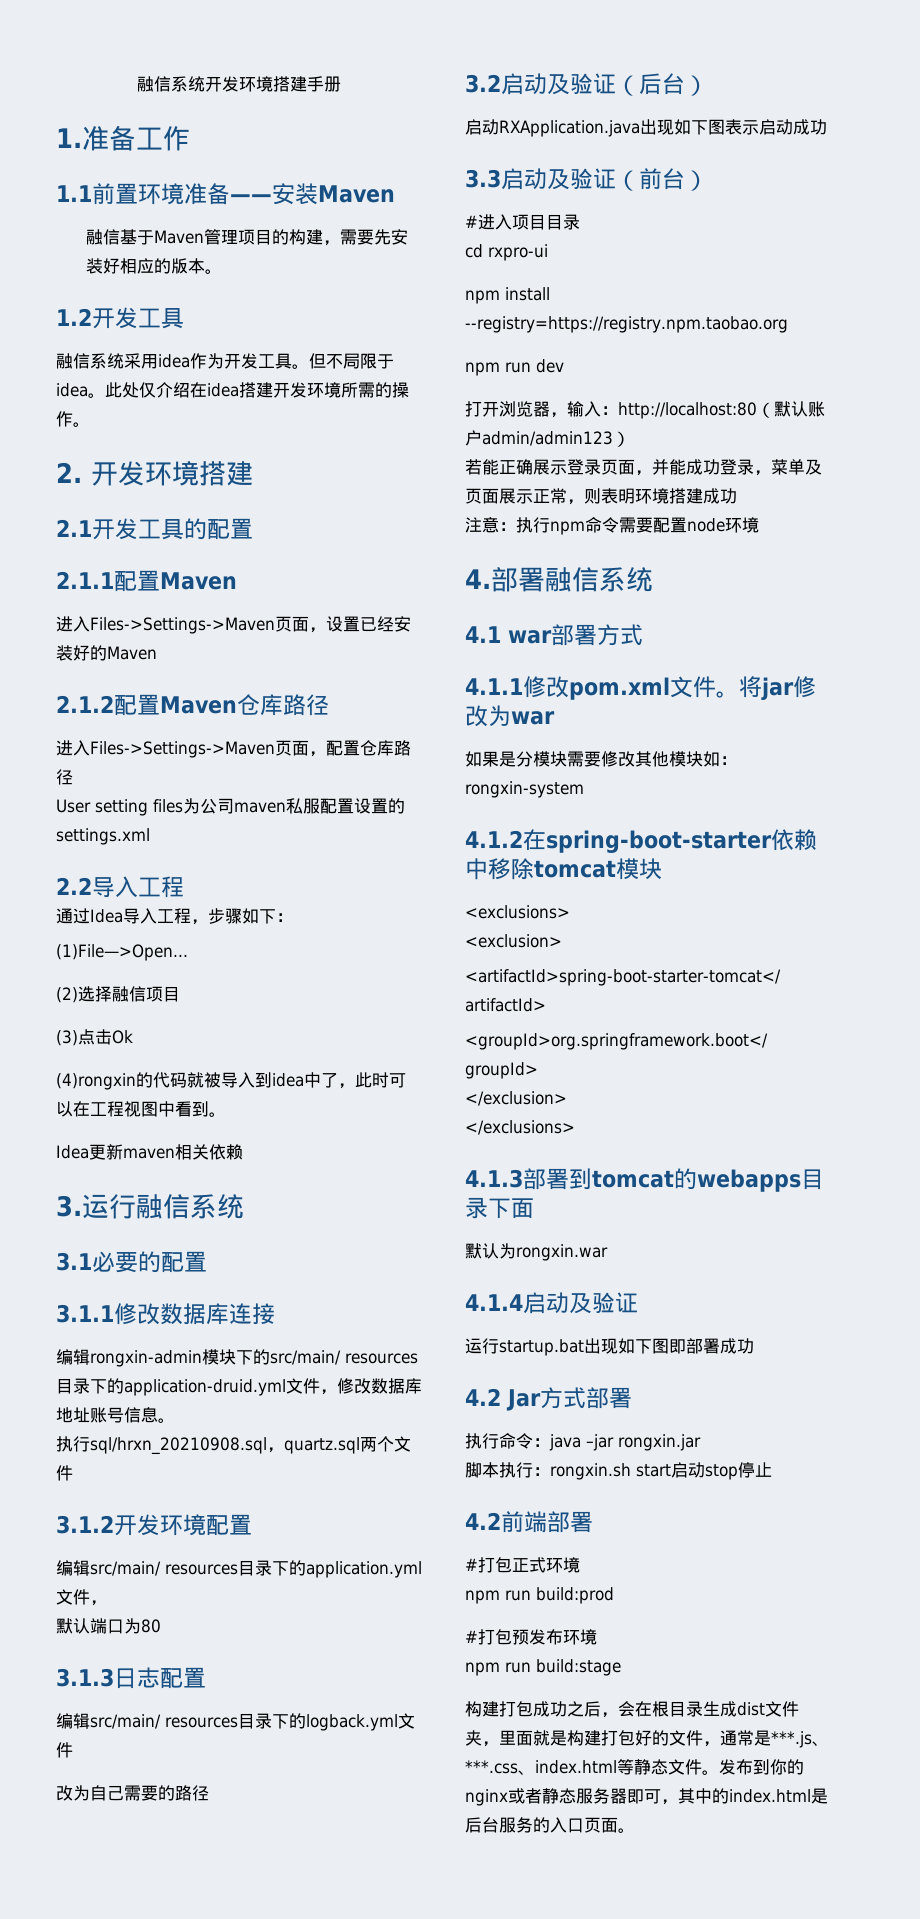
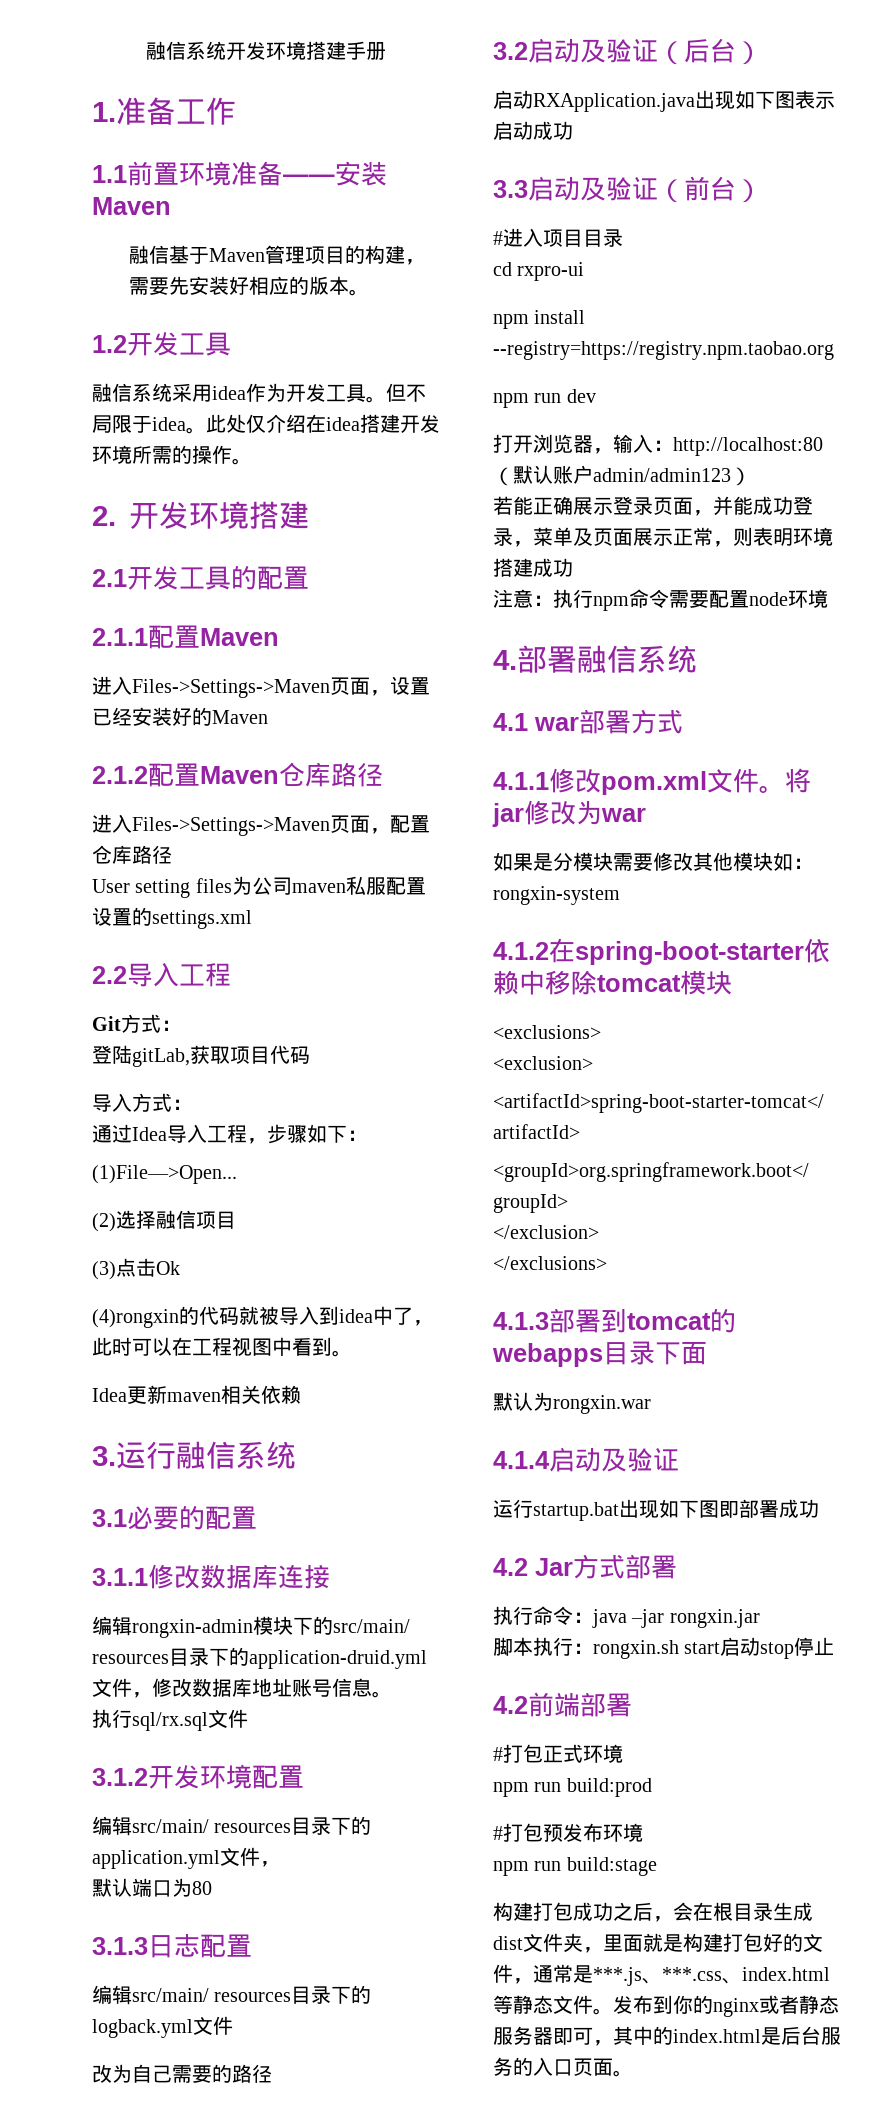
(184, 887) none -> [92,1014,181,1033] [92,1045,310,1067] [92,1093,192,1112] // Git方式： // 登陆gitLab,获取项目代码 // 导入方式：
[90,1436,394,1455] sql/hrxn_20210908.sql，quartz.sql两个 -> [132,1712,208,1731] sql/rx.sql

